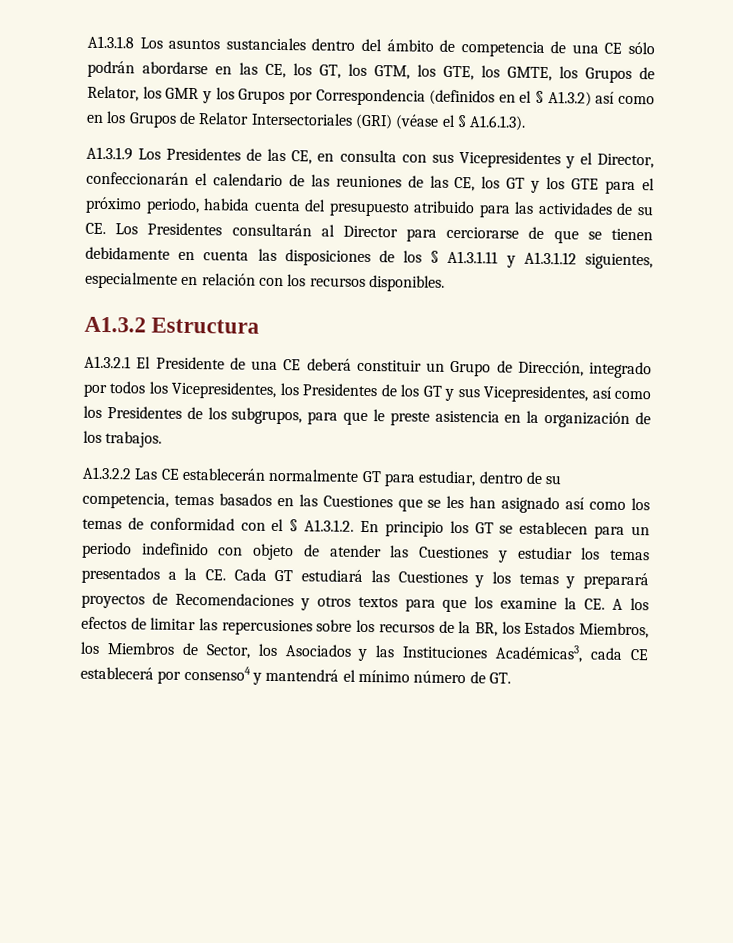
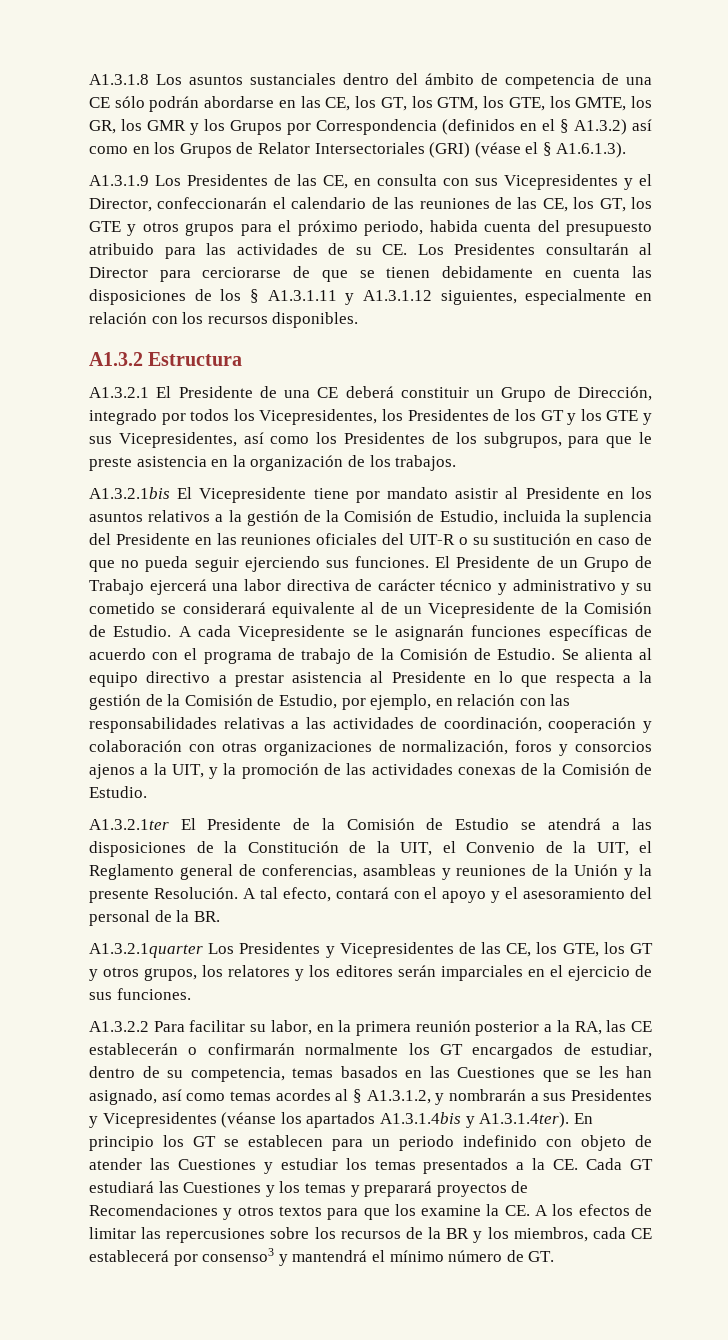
[585,67,655,83] [87,85,139,102] Grupos de Relator, -> [89,120,116,134] GR,
[506,177,600,193] GT y los GTE -> [599,197,653,212] [89,221,235,236] GT, los GTE y otros grupos
(455, 394) none -> [580,409,653,425] los GTE y
[82,466,415,487] A1.3.2.2 Las CE establecerán normalmente GT para -> [89,487,652,503] [89,510,652,526] [89,533,652,545] [89,556,653,572] [89,579,652,595] [89,602,652,618] [89,625,652,641] [89,648,652,664] [89,671,652,687] [89,694,571,710] [89,717,652,733] [89,740,652,756] [89,763,652,779] [89,786,147,798] [89,818,653,830] [89,841,652,857] [89,864,653,880] [89,887,652,903] [89,910,220,926] [89,942,653,958] [89,965,652,981] [89,988,191,1000] [89,1020,652,1036] [89,1043,581,1059] А1.3.2.1bis El Vicepresidente tiene por mandato asistir al Presidente en los asuntos relativos a la gestión de la Comisión de Estudio, incluida la suplencia del Presidente en las reuniones oficiales del UIT-R o su sustitución en caso de que no pueda seguir ejerciendo sus funciones. El Presidente de un Grupo de Trabajo ejercerá una labor directiva de carácter técnico y administrativo y su cometido se considerará equivalente al de un Vicepresidente de la Comisión de Estudio. A cada Vicepresidente se le asignarán funciones específicas de acuerdo con el programa de trabajo de la Comisión de Estudio. Se alienta al equipo directivo a prestar asistencia al Presidente en lo que respecta a la gestión de la Comisión de Estudio, por ejemplo, en relación con las responsabilidades relativas a las actividades de coordinación, cooperación y colaboración con otras organizaciones de normalización, foros y consorcios ajenos a la UIT, y la promoción de las actividades conexas de la Comisión de Estudio. // А1.3.2.1ter El Presidente de la Comisión de Estudio se atendrá a las disposiciones de la Constitución de la UIT, el Convenio de la UIT, el Reglamento general de conferencias, asambleas y reuniones de la Unión y la presente Resolución. A tal efecto, contará con el apoyo y el asesoramiento del personal de la BR. // А1.3.2.1quarter Los Presidentes y Vicepresidentes de las CE, los GTE, los GT y otros grupos, los relatores y los editores serán imparciales en el ejercicio de sus funciones. // A1.3.2.2 Para facilitar su labor, en la primera reunión posterior a la RA, las CE establecerán o confirmarán normalmente los GT encargados de
[501,496,650,514] [82,517,355,532] asignado así como los temas de conformidad con el § A1.3.1.2. -> [89,1089,652,1105] [89,1112,570,1128] asignado, así como temas acordes al § A1.3.1.2, y nombrarán a sus Presidentes y Vicepresidentes (véanse los apartados A1.3.1.4bis y A1.3.1.4ter).
[474,621,649,639] [80,641,584,663] BR, los Estados Miembros, los Miembros de Sector, los Asociados y las Instituciones Académicas3, -> [446,1227,588,1243] BR y los miembros,
[183,665,251,681] consenso4 -> [202,1248,275,1262] consenso3

